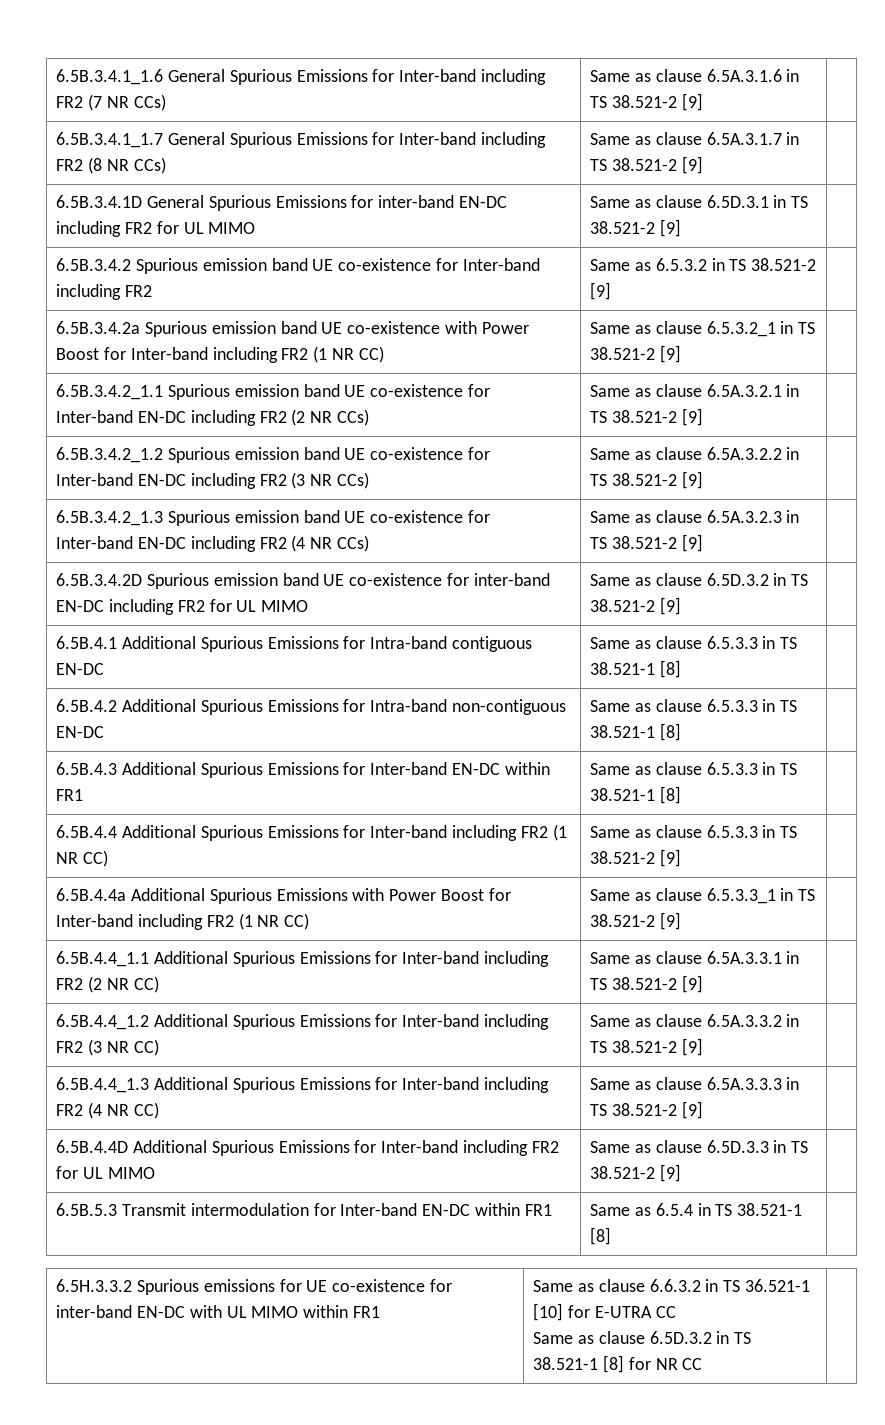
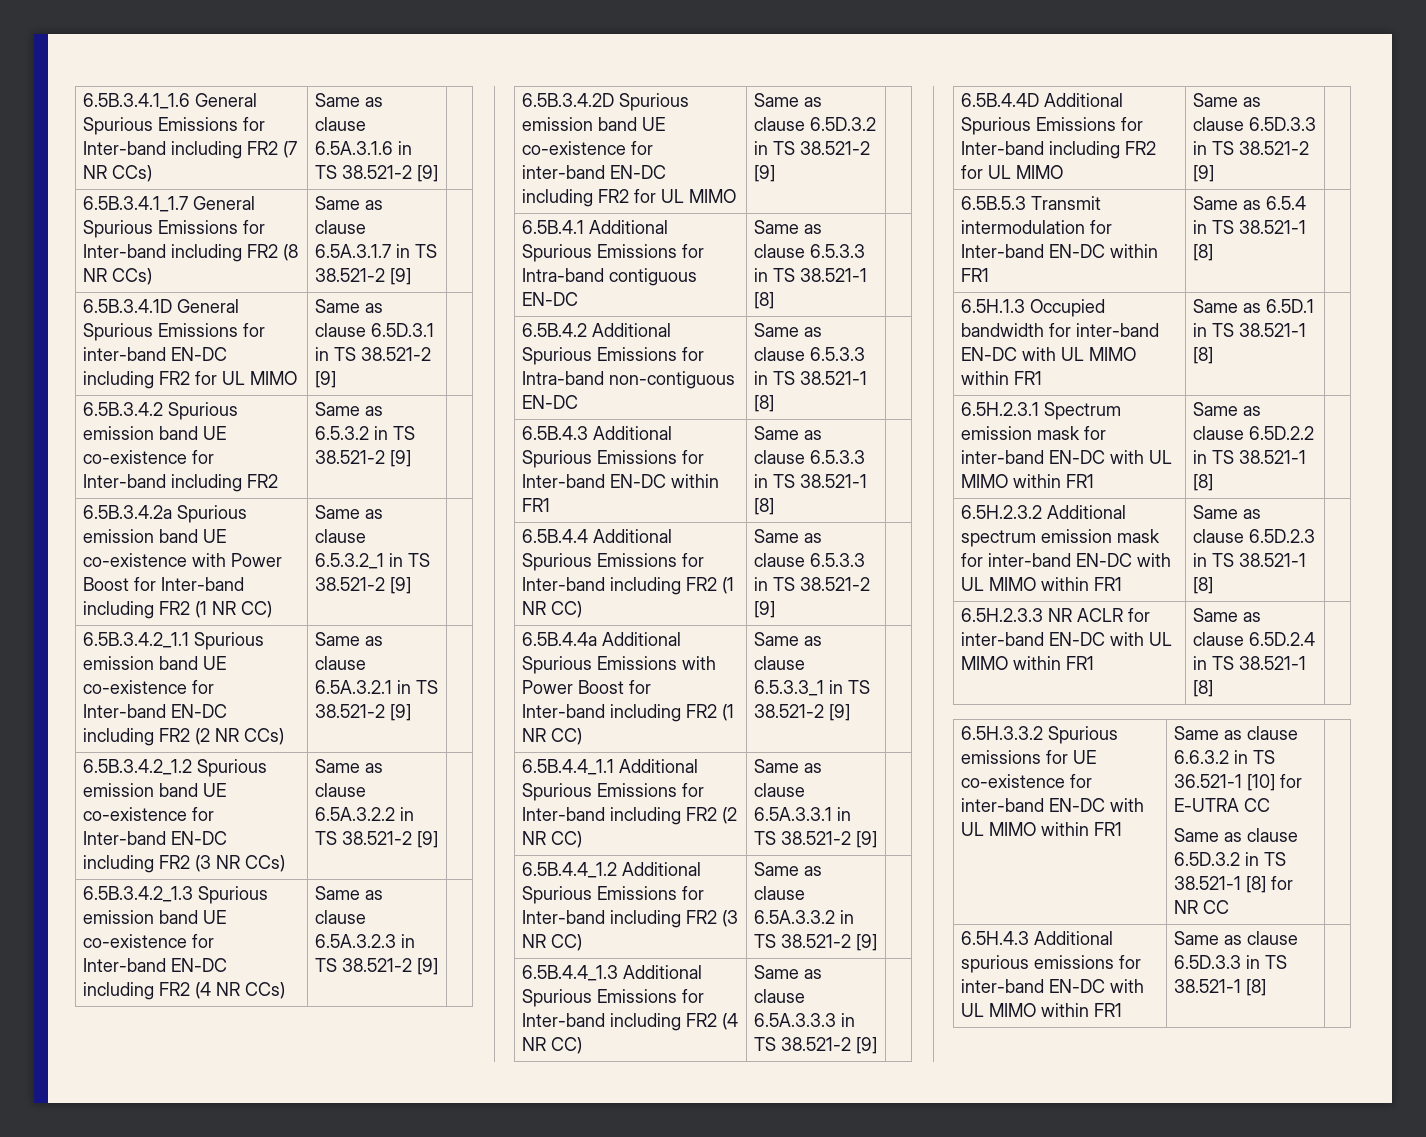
(611, 1236) none -> [961,299,1106,317] [961,323,1160,337] [961,347,1137,361] [961,371,1043,385] [1193,299,1315,313] [1193,323,1307,337] [1193,347,1214,364] [961,402,1122,420] [961,426,1107,440] [961,450,1173,464] [961,474,1095,488] [1193,402,1262,416] [1193,426,1315,440] [1193,450,1307,464] [1193,474,1214,491] [961,505,1127,519] [961,529,1161,547] [961,553,1172,567] [961,577,1123,591] [1193,505,1262,519] [1193,529,1316,543] [1193,553,1307,567] [1193,577,1214,594] [961,608,1151,622] [961,632,1173,646] [961,656,1095,670] [1193,608,1262,622] [1193,632,1316,646] [1193,656,1307,670] [1193,680,1214,697] // 6.5H.1.3 Occupied bandwidth for inter-band EN-DC with UL MIMO within FR1 | Same as 6.5D.1 in TS 38.521-1 [8] | // 6.5H.2.3.1 Spectrum emission mask for inter-band EN-DC with UL MIMO within FR1 | Same as clause 6.5D.2.2 in TS 38.521-1 [8] | // 6.5H.2.3.2 Additional spectrum emission mask for inter-band EN-DC with UL MIMO within FR1 | Same as clause 6.5D.2.3 in TS 38.521-1 [8] | // 6.5H.2.3.3 NR ACLR for inter-band EN-DC with UL MIMO within FR1 | Same as clause 6.5D.2.4 in TS 38.521-1 [8] |
(703, 1364) none -> [961,931,1114,945] [961,955,1142,973] [961,979,1145,993] [961,1003,1123,1017] [1174,931,1299,945] [1174,955,1288,969] [1174,979,1267,996] // 6.5H.4.3 Additional spurious emissions for inter-band EN-DC with UL MIMO within FR1 | Same as clause 6.5D.3.3 in TS 38.521-1 [8] |

